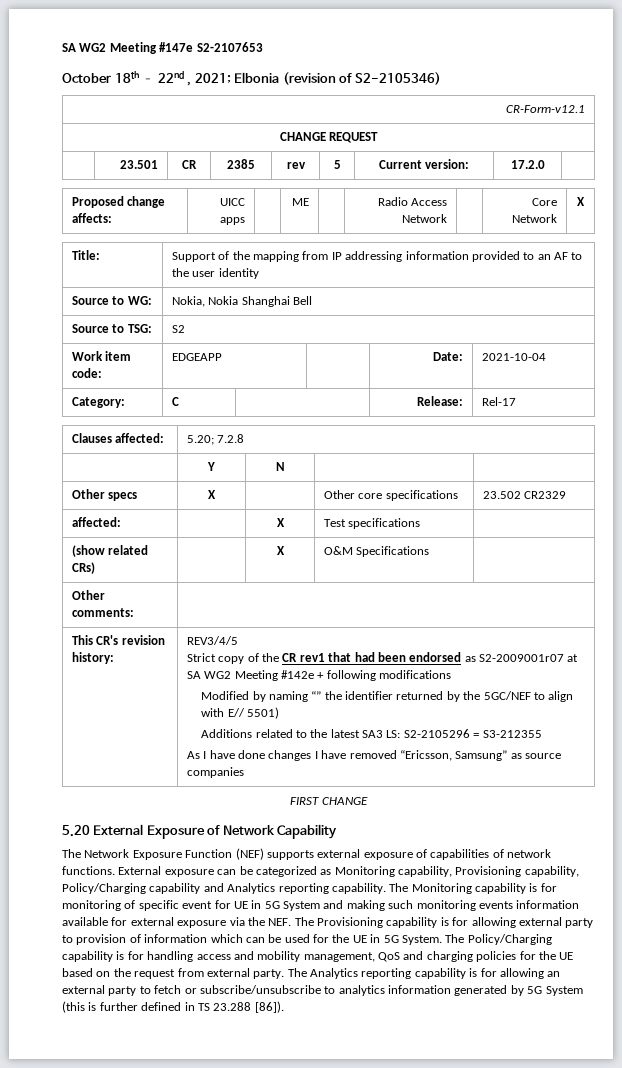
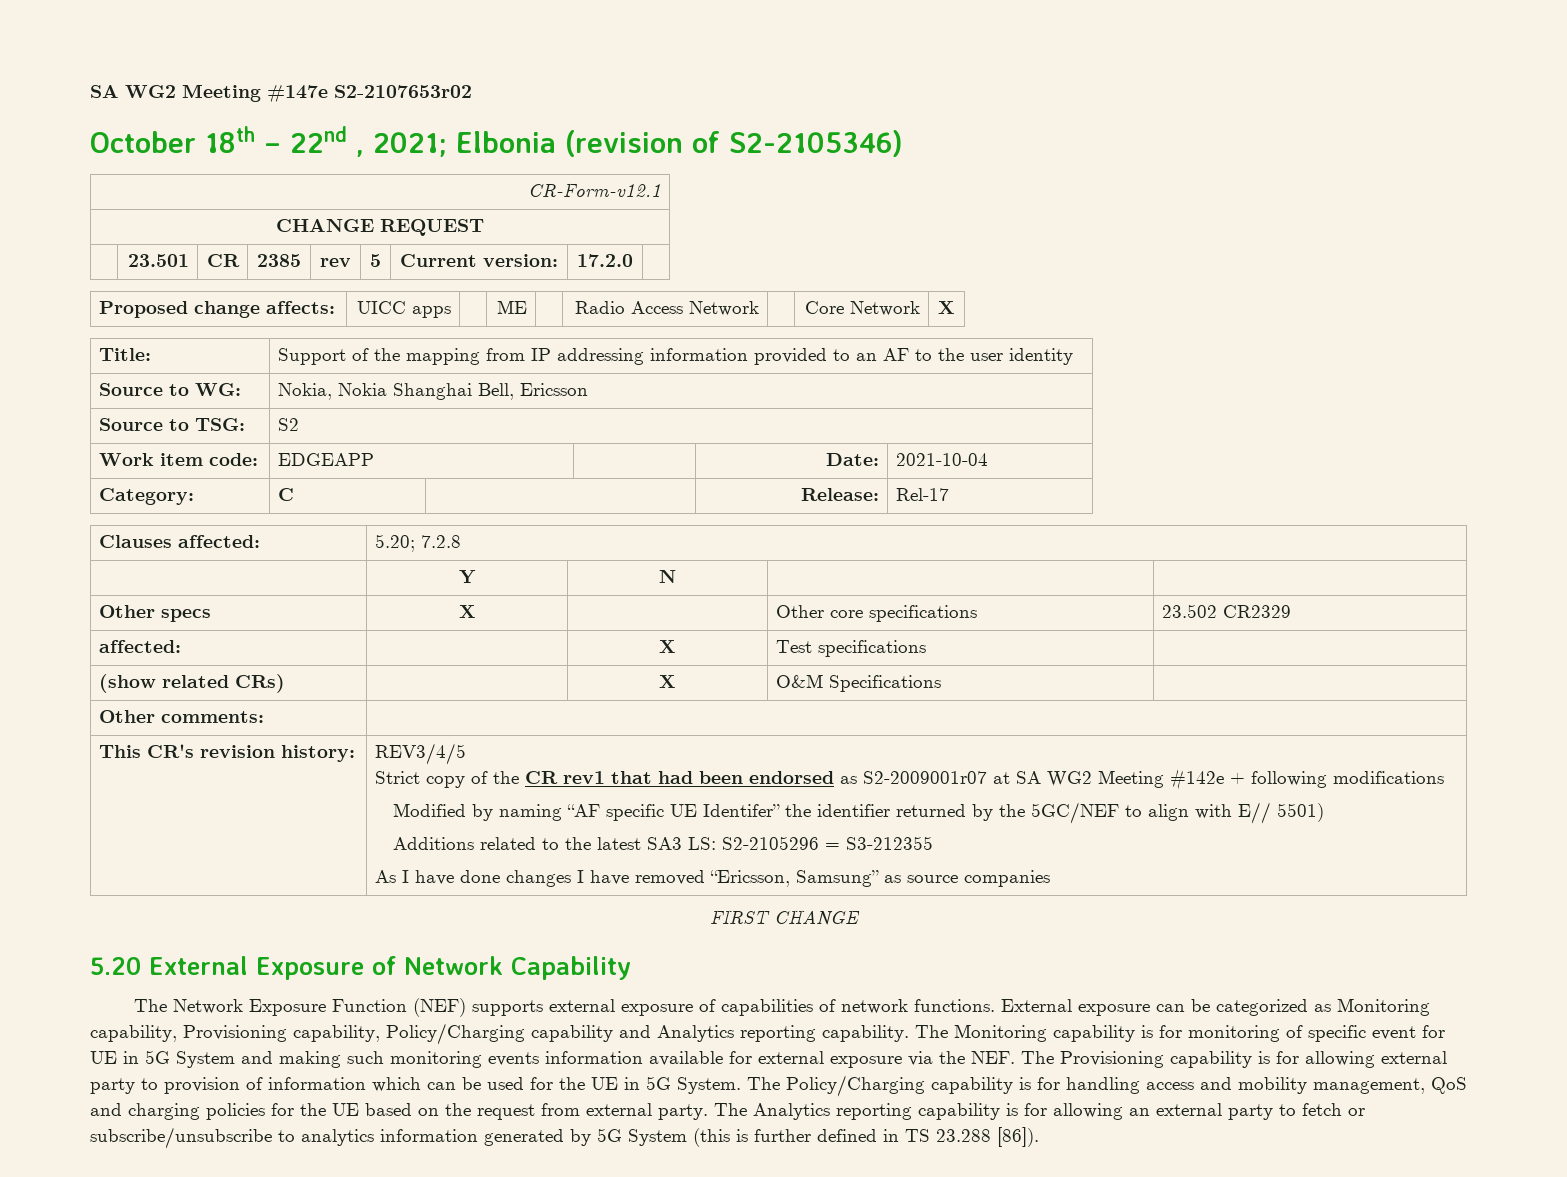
[196,42,263,52] S2-2107653 -> [334,85,472,98] S2-2107653r02
[293,296,313,305] Bell -> [477,383,588,400] Bell, Ericsson
[311,691,322,700] “” -> [567,804,781,821] “AF specific UE Identifer”

